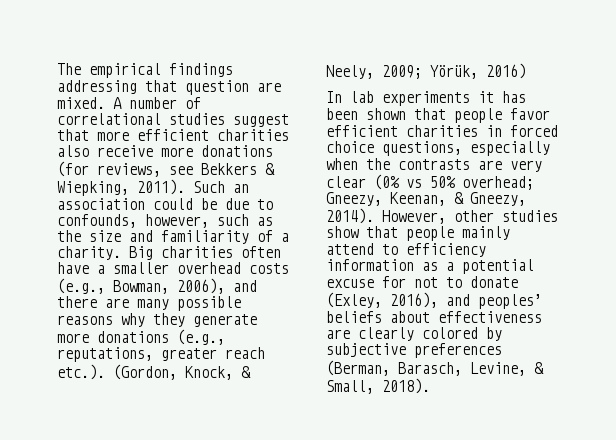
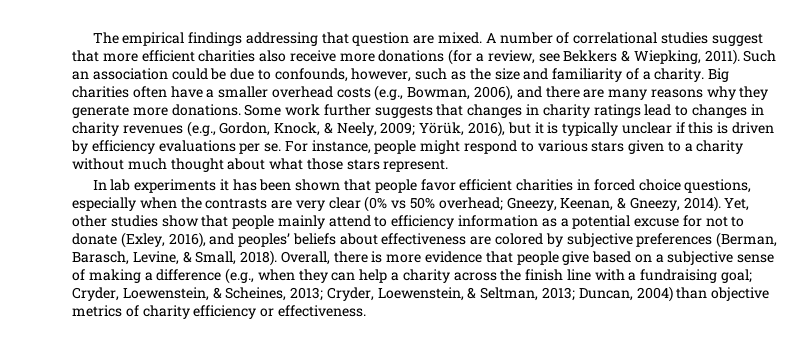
[97,163,161,177] reviews, -> [476,50,535,64] a review,
[177,296,241,311] possible -> (648, 94) none
[97,329,225,345] [57,347,265,362] [57,364,177,380] donations (e.g., reputations, greater reach etc.). (Gordon, -> [171,104,764,118] [72,121,271,137] donations. Some work further suggests that changes in charity ratings lead to changes in charity revenues (e.g., Gordon,
[486,63,526,79] 2016) -> [468,121,775,137] [71,140,744,154] [72,158,449,172] 2016), but it is typically unclear if this is driven by efficiency evaluations per se. For instance, people might respond to various stars given to a charity without much thought about what those stars represent.
[382,210,446,224] However, -> [724,198,750,211] Yet,
[358,327,414,341] clearly -> (492, 240) none
(430, 386) none -> [280,251,775,265] [72,268,753,284] [72,286,770,302] [72,305,366,319] Overall, there is more evidence that people give based on a subjective sense of making a difference (e.g., when they can help a charity across the finish line with a fundraising goal; Cryder, Loewenstein, & Scheines, 2013; Cryder, Loewenstein, & Seltman, 2013; Duncan, 2004) than objective metrics of charity efficiency or effectiveness.

